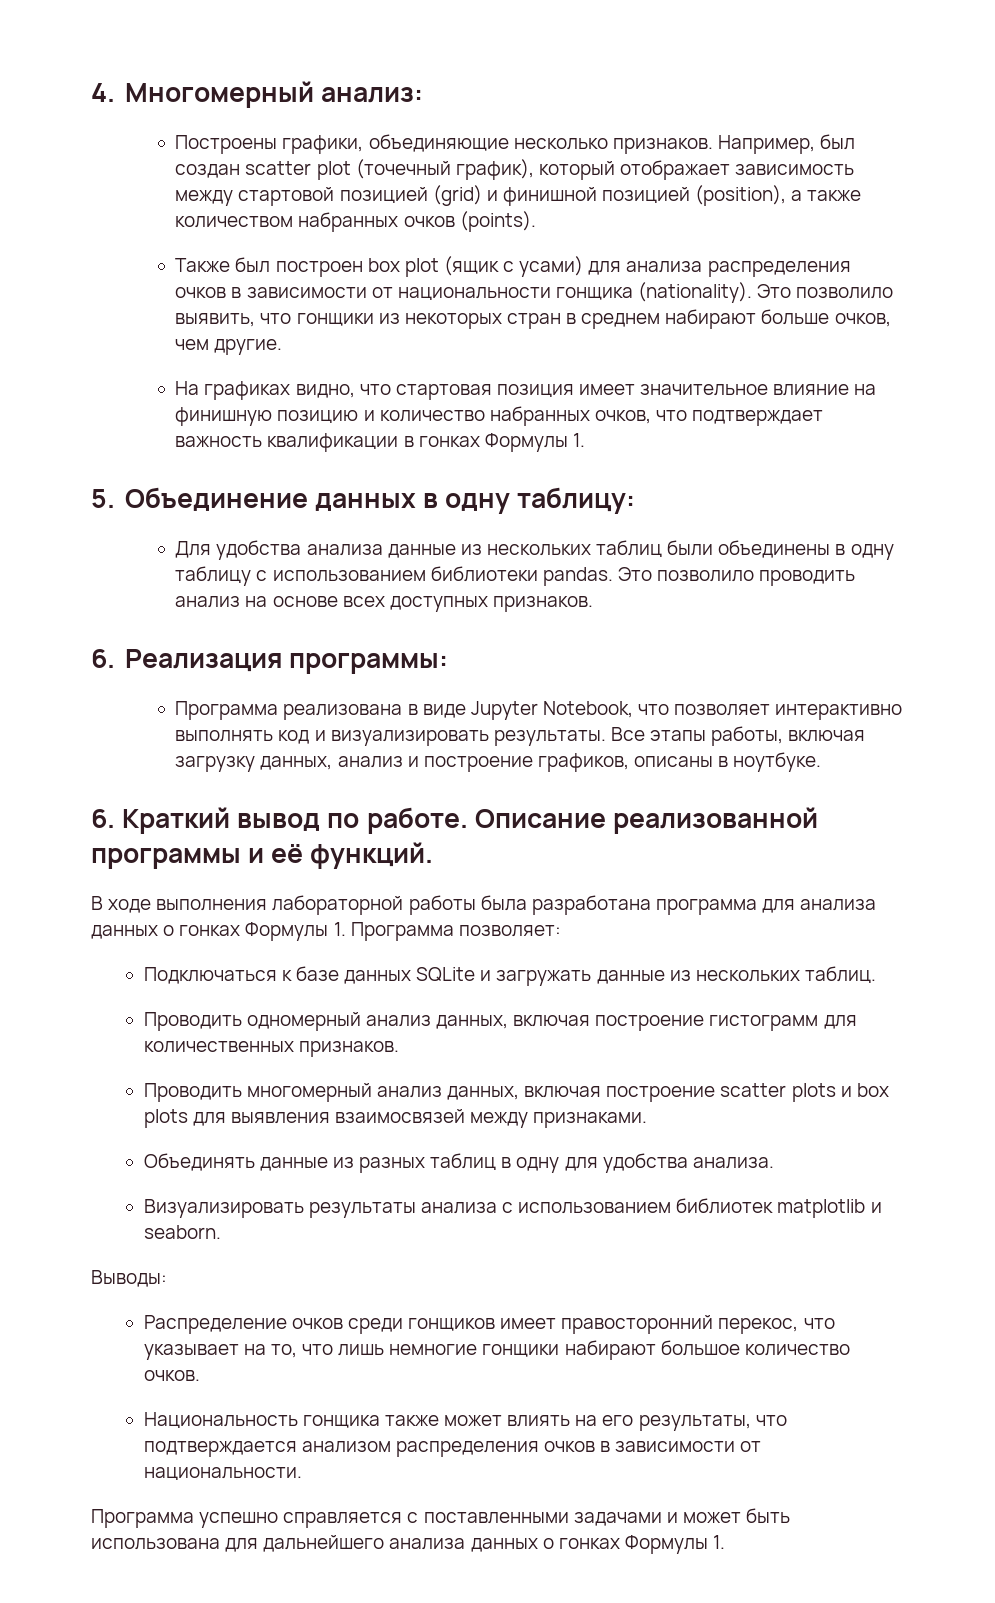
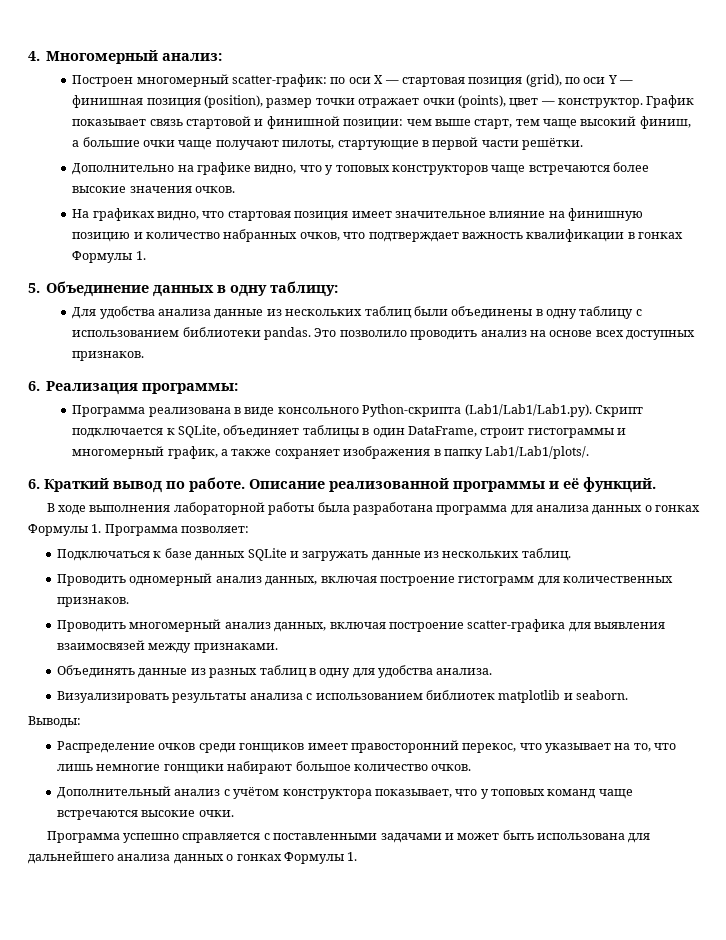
[175,134,856,154] [175,159,855,180] [175,185,862,206] [175,211,536,232] [175,256,851,277] [175,282,894,303] [175,309,891,329] [175,339,283,355] Построены графики, объединяющие несколько признаков. Например, был создан scatter plot (точечный график), который отображает зависимость между стартовой позицией (grid) и финишной позицией (position), а также количеством набранных очков (points). // Также был построен box plot (ящик с усами) для анализа распределения очков в зависимости от национальности гонщика (nationality). Это позволило выявить, что гонщики из некоторых стран в среднем набирают больше очков, чем другие. -> [72,74,634,87] [72,95,695,108] [72,116,691,129] [72,137,584,150] [72,162,650,175] [72,186,236,193] Построен многомерный scatter-график: по оси X — стартовая позиция (grid), по оси Y — финишная позиция (position), размер точки отражает очки (points), цвет — конструктор. График показывает связь стартовой и финишной позиции: чем выше старт, тем чаще высокий финиш, а большие очки чаще получают пилоты, стартующие в первой части решётки. // Дополнительно на графике видно, что у топовых конструкторов чаще встречаются более высокие значения очков.
[470,701,903,720] [175,726,866,746] [175,752,822,772] Jupyter Notebook, что позволяет интерактивно выполнять код и визуализировать результаты. Все этапы работы, включая загрузку данных, анализ и построение графиков, описаны в ноутбуке. -> [277,404,643,417] [72,425,627,438] [72,446,590,459] консольного Python-скрипта (Lab1/Lab1/Lab1.py). Скрипт подключается к SQLite, объединяет таблицы в один DataFrame, строит гистограммы и многомерный график, а также сохраняет изображения в папку Lab1/Lab1/plots/.
[720,1083,889,1102] [143,1109,188,1128] scatter plots и box plots -> [467,619,566,632] scatter-графика
[143,1412,787,1431] [143,1441,762,1457] [143,1467,302,1480] Национальность гонщика также может влиять на его результаты, что подтверждается анализом распределения очков в зависимости от национальности. -> [57,786,633,799] [57,810,234,820] Дополнительный анализ с учётом конструктора показывает, что у топовых команд чаще встречаются высокие очки.

